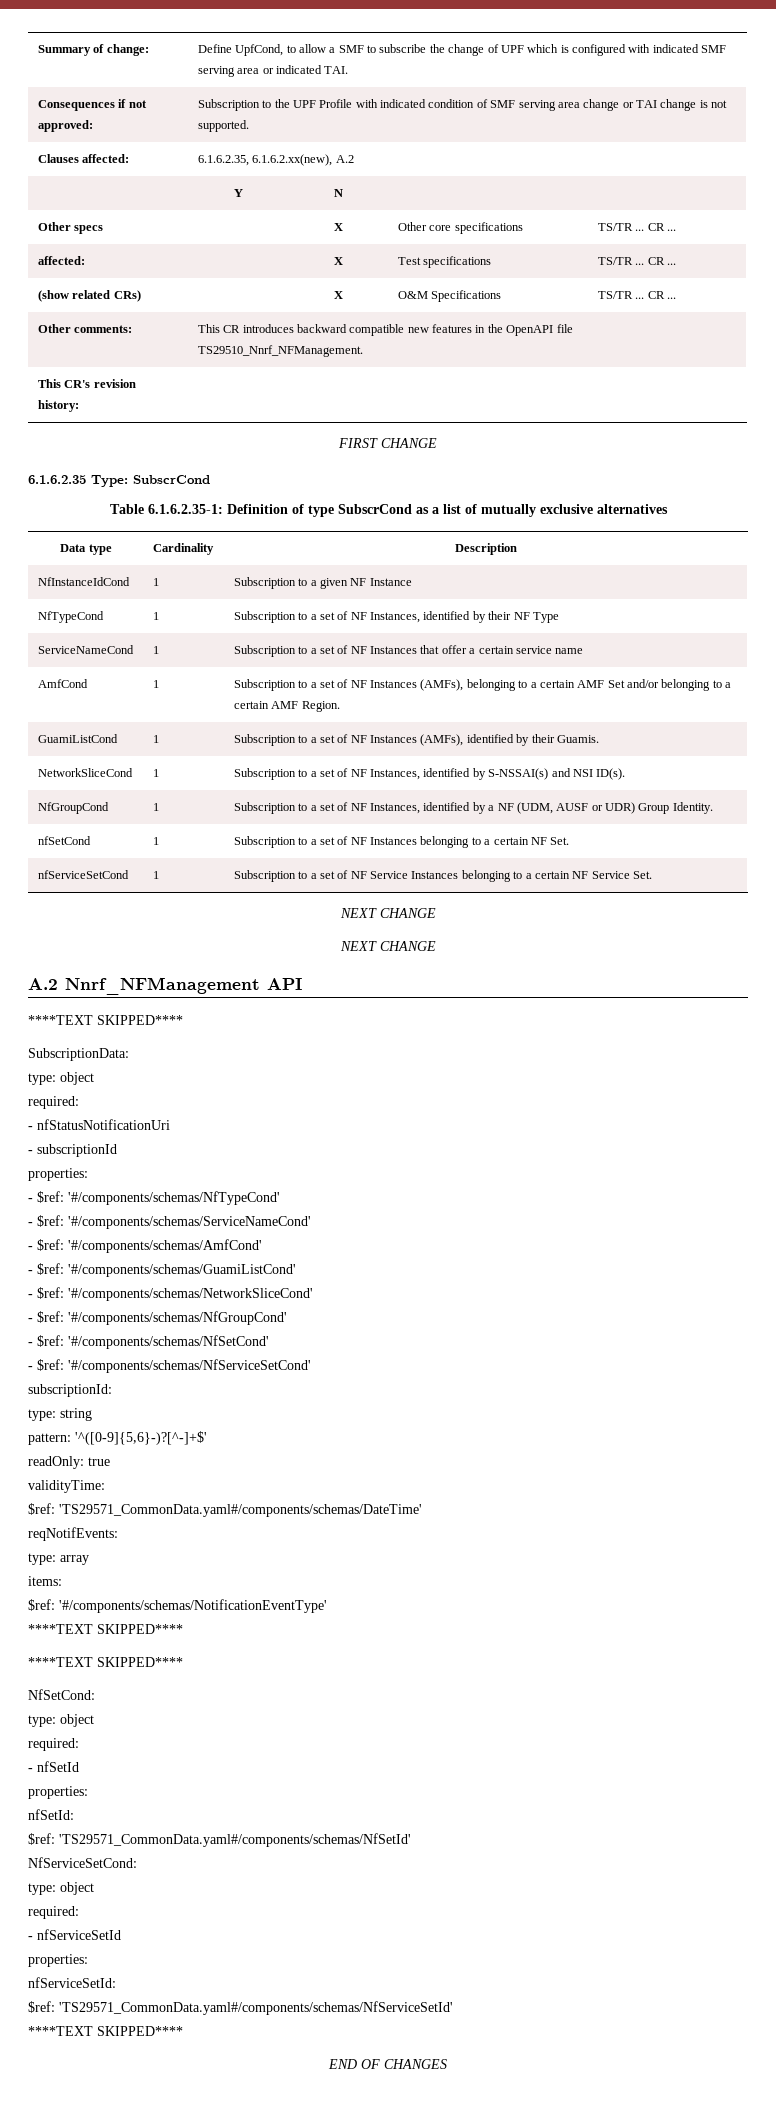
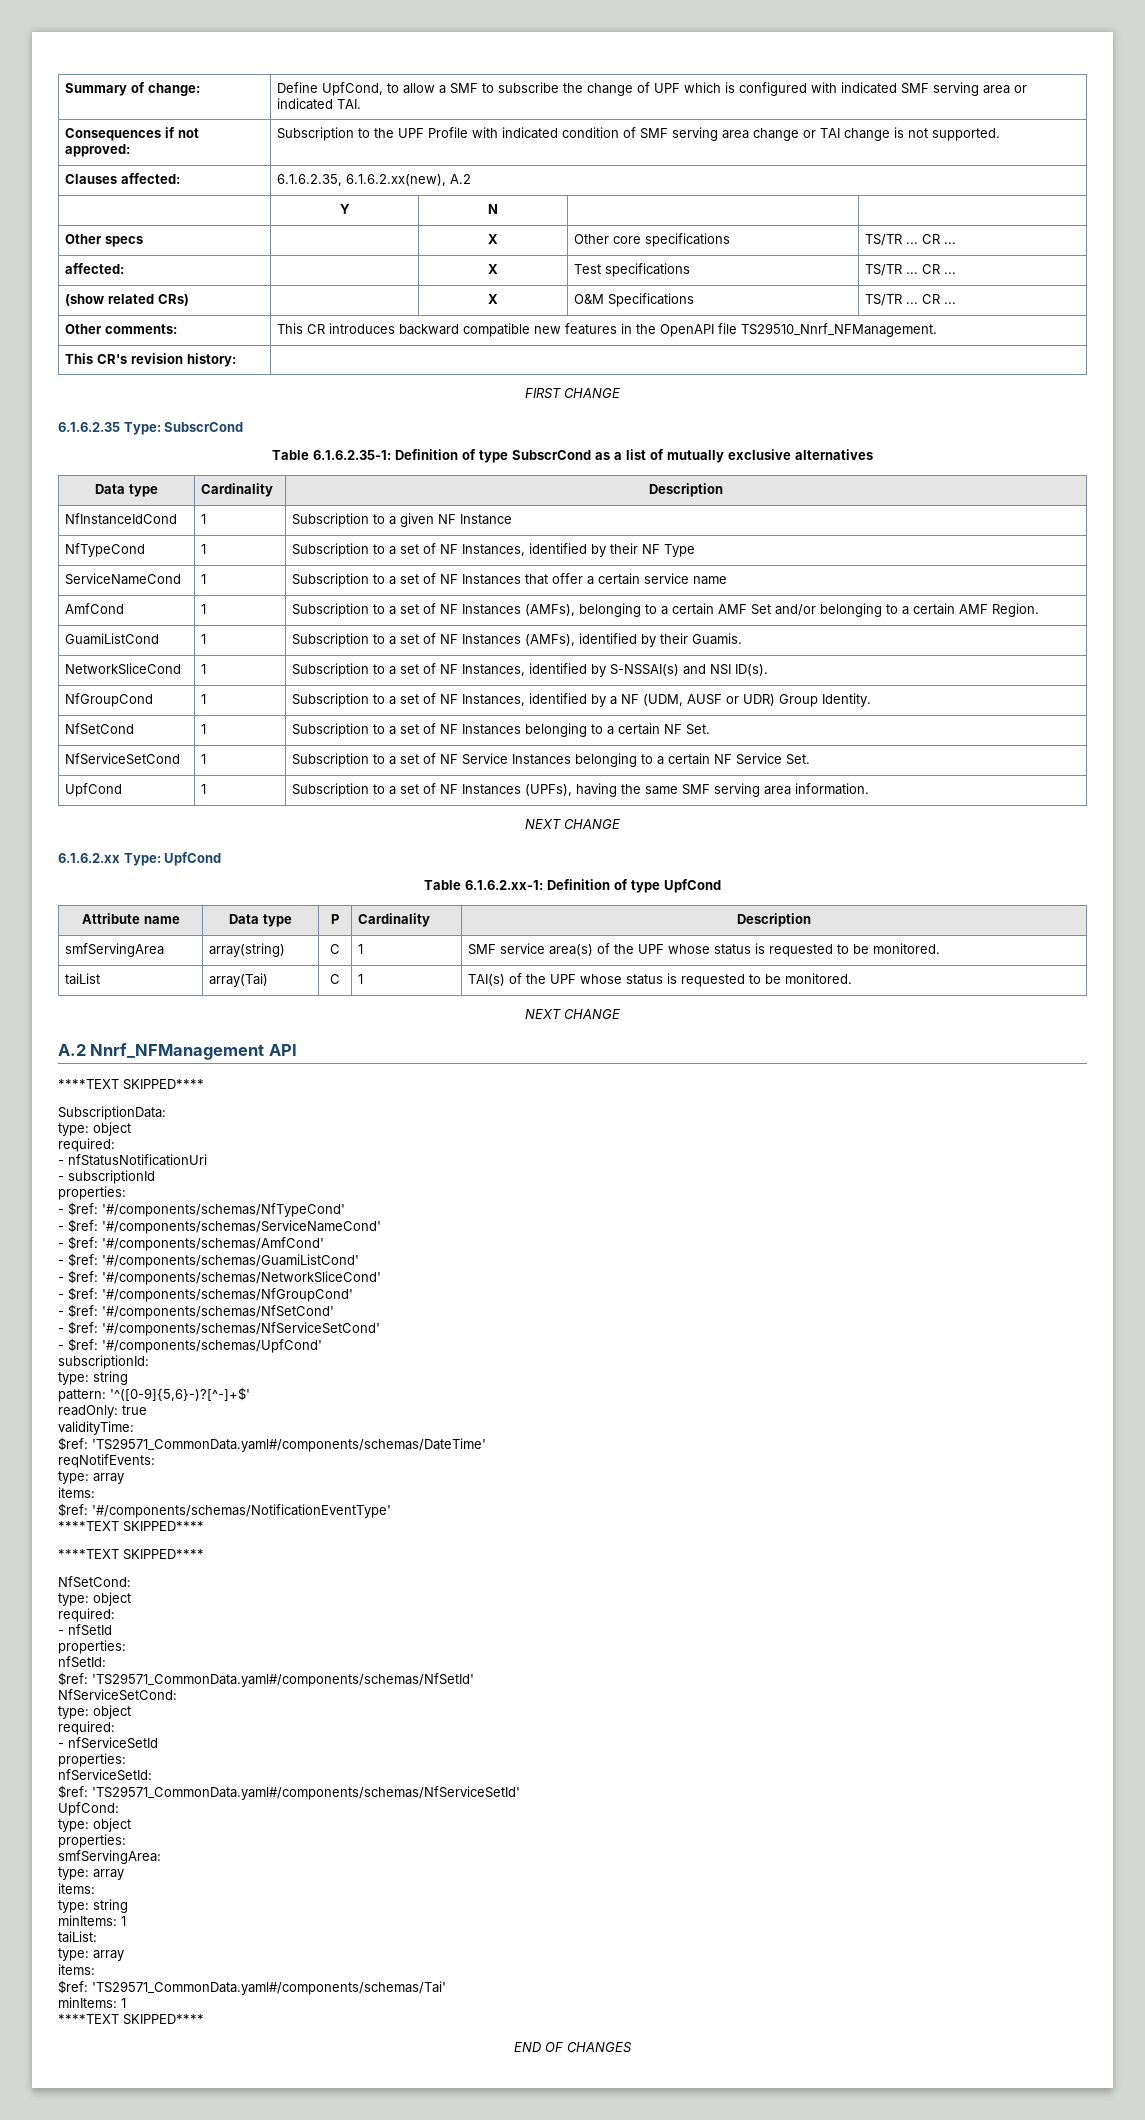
[37,836,91,845] nfSetCond -> [65,723,135,735] NfSetCond
[37,870,129,879] nfServiceSetCond -> [65,753,181,765] NfServiceSetCond
[339,908,436,918] // NEXT CHANGE -> [65,783,123,797] [201,784,207,794] [292,783,870,797] [525,819,620,829] [58,852,222,866] [424,879,721,893] [81,913,180,924] [229,914,292,927] [331,914,339,924] [358,913,431,927] [737,913,811,927] [65,943,165,957] [209,943,286,957] [330,944,340,954] [358,944,364,954] [468,943,941,957] [65,973,101,985] [209,973,269,987] [330,974,340,984] [358,974,364,984] [468,973,853,987] // UpfCond | 1 | Subscription to a set of NF Instances (UPFs), having the same SMF serving area information. // NEXT CHANGE // 6.1.6.2.xx Type: UpfCond // Table 6.1.6.2.xx-1: Definition of type UpfCond // Attribute name | Data type | P | Cardinality | Description // smfServingArea | array(string) | C | 1 | SMF service area(s) of the UPF whose status is requested to be monitored. // taiList | array(Tai) | C | 1 | TAI(s) of the UPF whose status is requested to be monitored.
(311, 1366) none -> [58,1338,322,1353] // - $ref: '#/components/schemas/UpfCond'
(453, 2008) none -> [58,1802,119,1816] [58,1818,131,1832] [58,1834,126,1848] [58,1850,161,1864] [58,1867,124,1880] [58,1883,95,1894] [58,1899,128,1913] [58,1915,126,1926] [58,1931,97,1943] [58,1948,124,1961] [58,1964,95,1975] [58,1980,446,1995] [58,1997,126,2008] // UpfCond: // type: object // properties: // smfServingArea: // type: array // items: // type: string // minItems: 1 // taiList: // type: array // items: // $ref: 'TS29571_CommonData.yaml#/components/schemas/Tai' // minItems: 1

